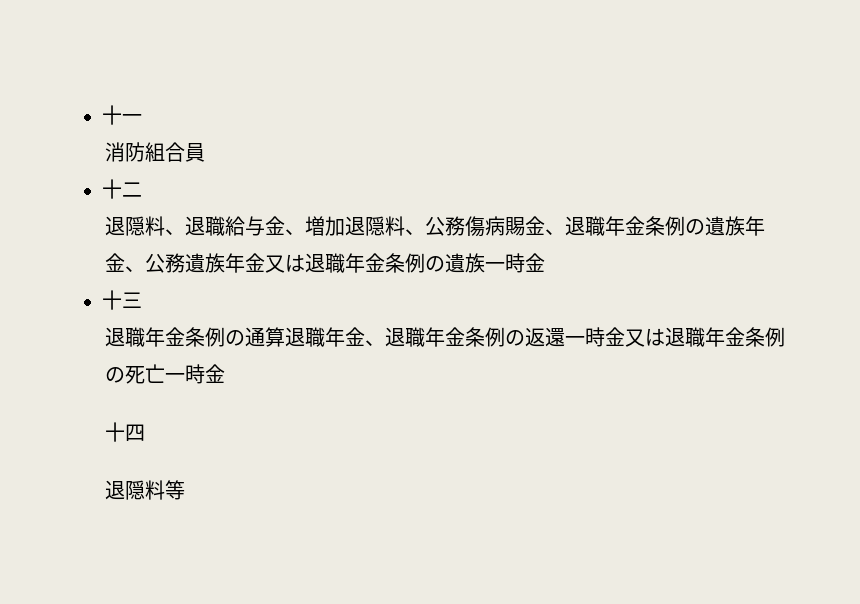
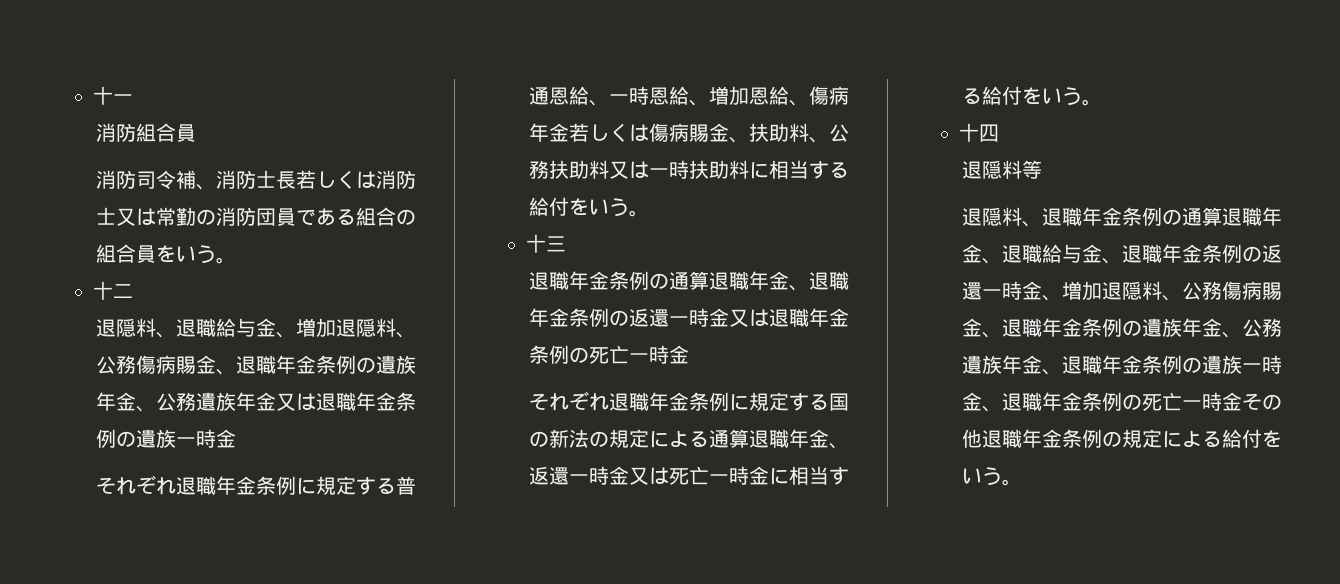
(205, 152) none -> [96,170,417,190] [96,207,417,226] [96,244,237,264] // 消防司令補、消防士長若しくは消防士又は常勤の消防団員である組合の組合員をいう。
(545, 262) none -> [96,475,417,495] [529,86,850,106] [529,123,850,143] [529,160,850,179] [529,197,650,217] // それぞれ退職年金条例に規定する普通恩給、一時恩給、増加恩給、傷病年金若しくは傷病賜金、扶助料、公務扶助料又は一時扶助料に相当する給付をいう。
[104,422,145,442] [104,480,185,500] 十四 // 退隠料等 -> [529,391,850,411] [529,429,850,449] [529,466,850,485] [962,86,1103,106] [959,123,1000,142] [962,160,1043,179] [962,207,1283,227] [962,244,1283,264] [962,281,1283,301] [962,318,1283,338] [962,355,1283,375] [962,392,1283,412] [962,429,1283,448] [962,467,1023,486] それぞれ退職年金条例に規定する国の新法の規定による通算退職年金、返還一時金又は死亡一時金に相当する給付をいう。 // 十四 // 退隠料等 // 退隠料、退職年金条例の通算退職年金、退職給与金、退職年金条例の返還一時金、増加退隠料、公務傷病賜金、退職年金条例の遺族年金、公務遺族年金、退職年金条例の遺族一時金、退職年金条例の死亡一時金その他退職年金条例の規定による給付をいう。

